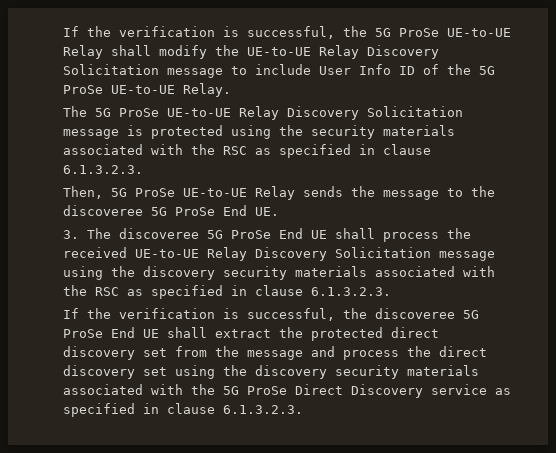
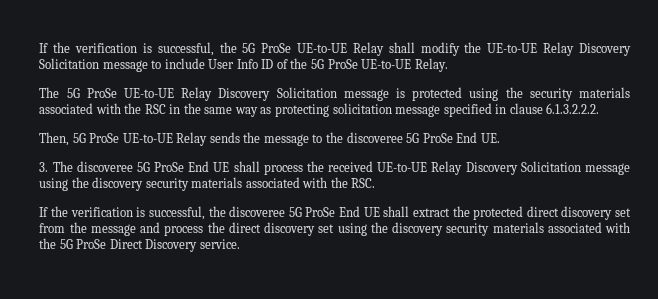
[255,144,432,158] [63,165,144,174] as specified in clause 6.1.3.2.3. -> [169,103,600,117] in the same way as protecting solicitation message specified in clause 6.1.3.2.2.2.
[95,285,392,299] RSC as specified in clause 6.1.3.2.3. -> [351,178,376,188] RSC.
[431,384,512,395] [63,403,304,417] service as specified in clause 6.1.3.2.3. -> [199,239,240,249] service.

